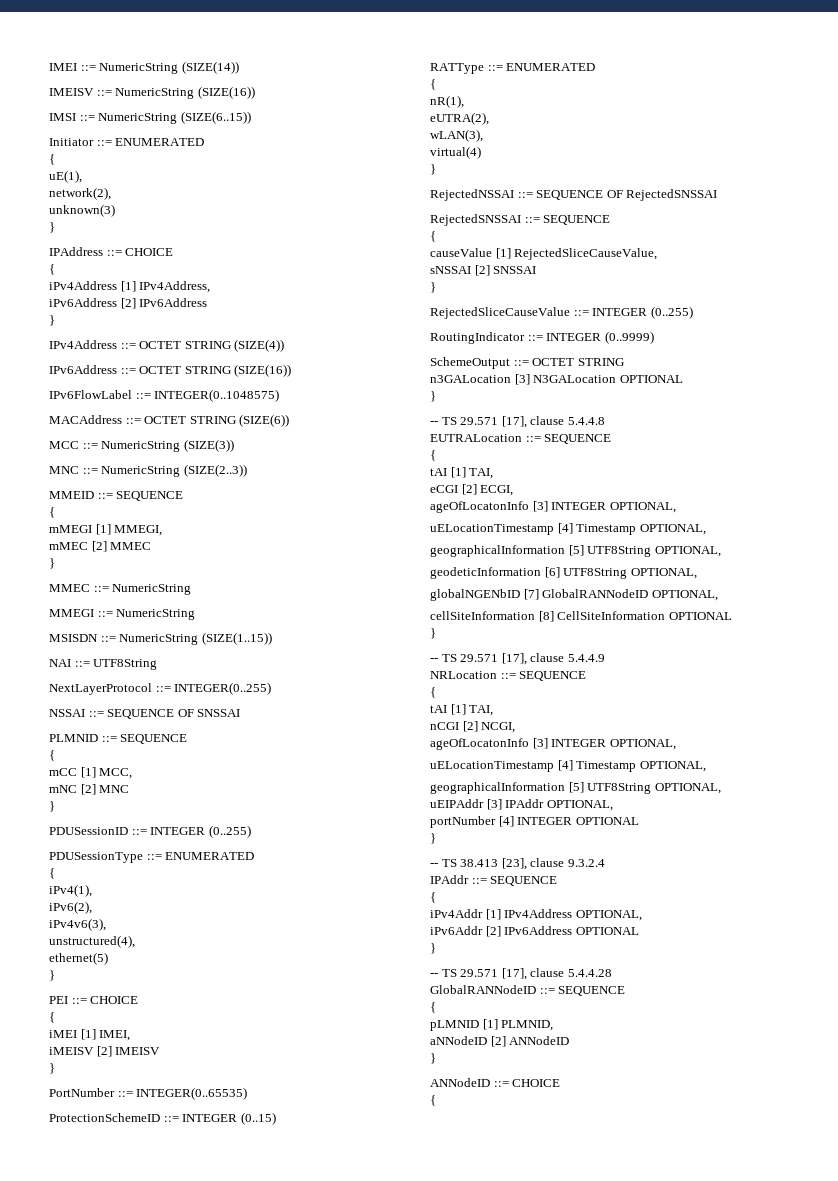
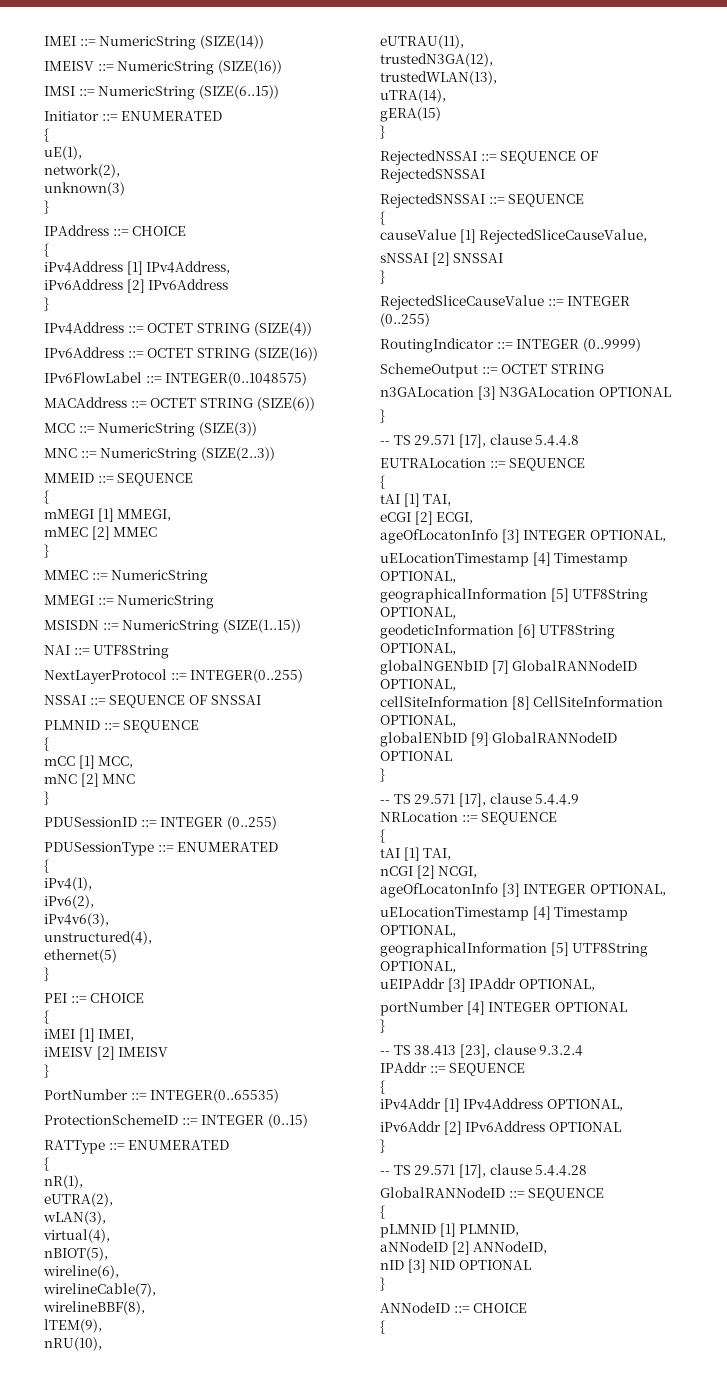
[430,146,481,159] virtual(4) -> [43,1229,110,1243] [44,1247,108,1261] [43,1265,119,1279] [43,1283,156,1297] [43,1301,145,1315] [44,1319,102,1333] [44,1337,102,1351] [380,35,464,49] [380,53,493,67] [380,71,497,85] [380,89,446,103] [380,107,441,122] virtual(4), // nBIOT(5), // wireline(6), // wirelineCable(7), // wirelineBBF(8), // lTEM(9), // nRU(10), // eUTRAU(11), // trustedN3GA(12), // trustedWLAN(13), // uTRA(14), // gERA(15)
(666, 615) none -> [380,715,456,727] [380,732,618,747] OPTIONAL, // globalENbID [9] GlobalRANNodeID
[509,1036,570,1045] ANNodeID -> [473,1241,548,1254] [380,1259,531,1273] ANNodeID, // nID [3] NID OPTIONAL

